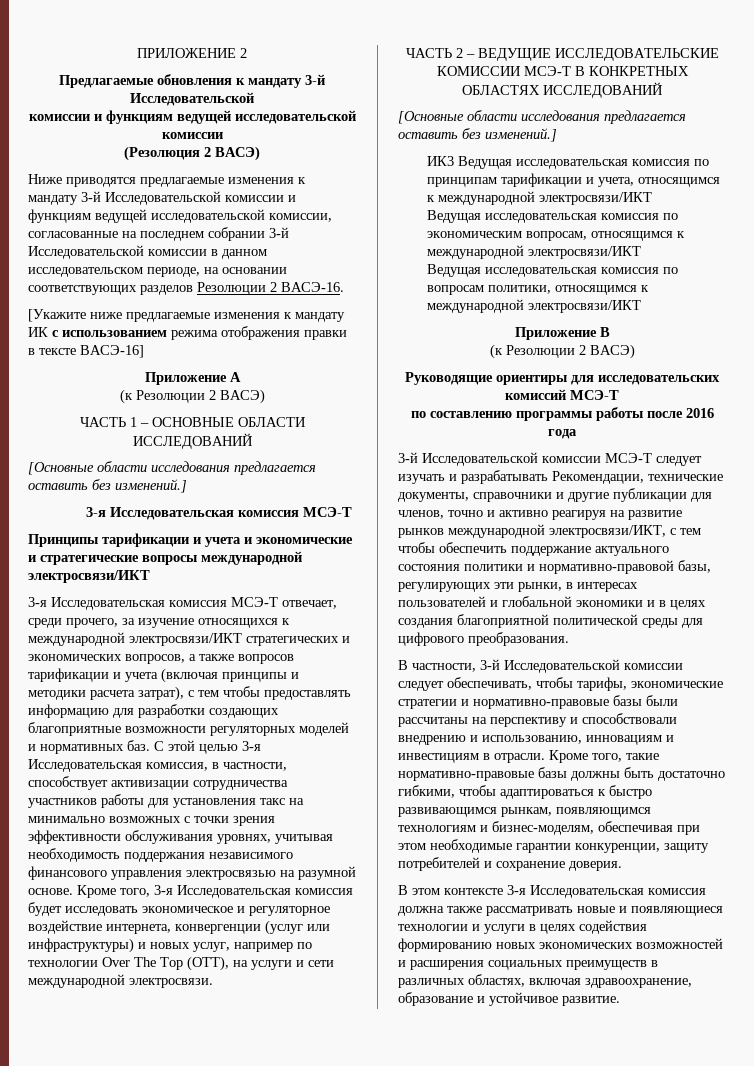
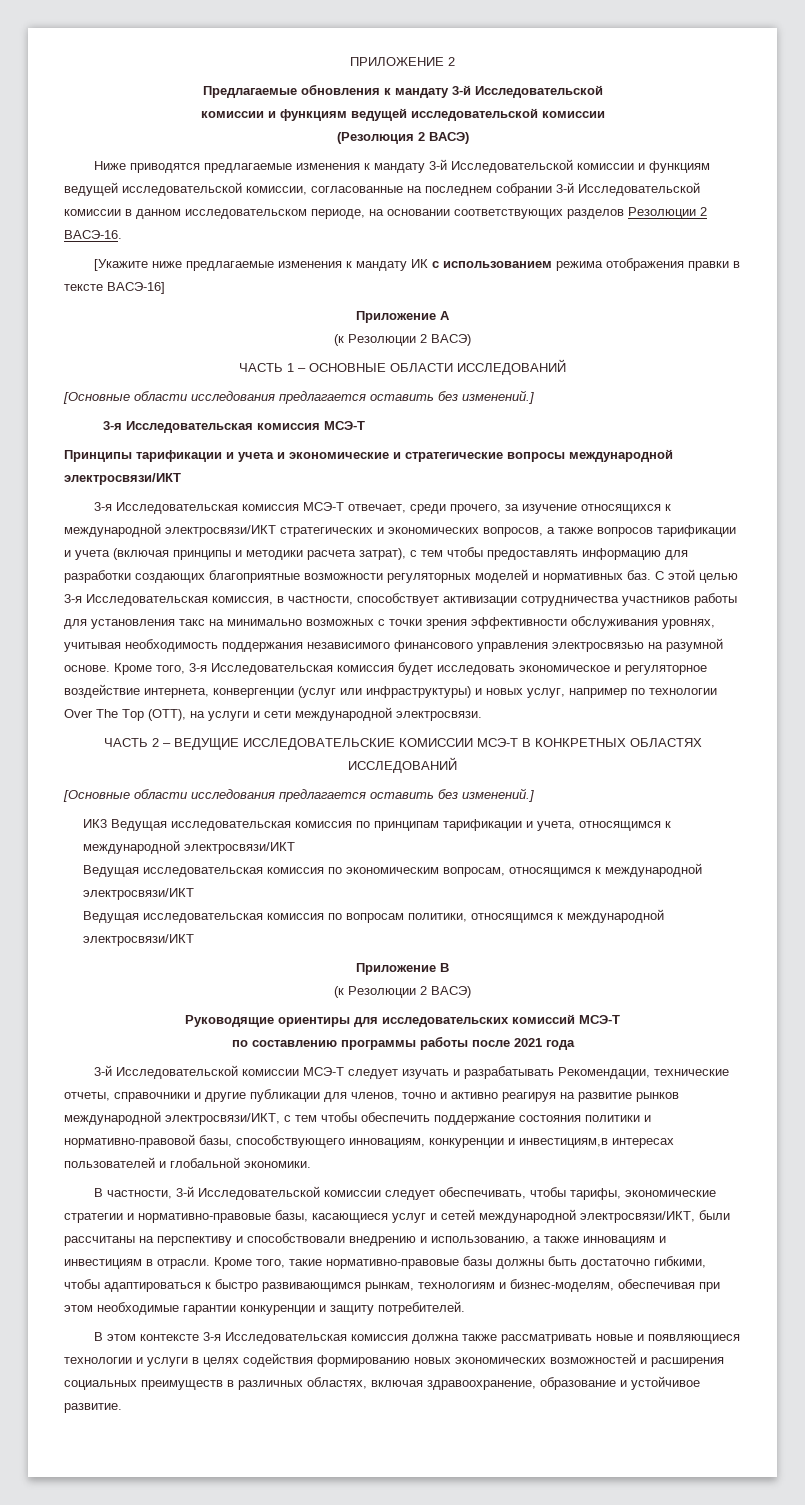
[685,408,714,418] 2016 -> [513,1038,542,1047] 2021
[398,492,469,502] документы, -> [64,1092,110,1101] отчеты,
[595,546,669,556] актуального -> (515, 1120) none
[398,582,638,592] [398,596,706,610] [398,614,703,628] [398,632,569,646] регулирующих эти рынки, в интересах пользователей и глобальной экономики и в целях создания благоприятной политической среды для цифрового преобразования. -> [236,1135,674,1148] [64,1157,311,1168] способствующего инновациям, конкуренции и инвестициям,в интересах пользователей и глобальной экономики.
[613,695,642,706] базы -> [275,1209,695,1223] базы, касающиеся услуг и сетей международной электросвязи/ИКТ,
(582, 739) none -> [533,1236,579,1243] а также
[556,807,651,817] появляющимся -> (414, 1287) none
[575,843,709,853] [398,857,622,871] конкуренции, защиту потребителей и сохранение доверия. -> [240,1301,465,1315] конкуренции и защиту потребителей.

